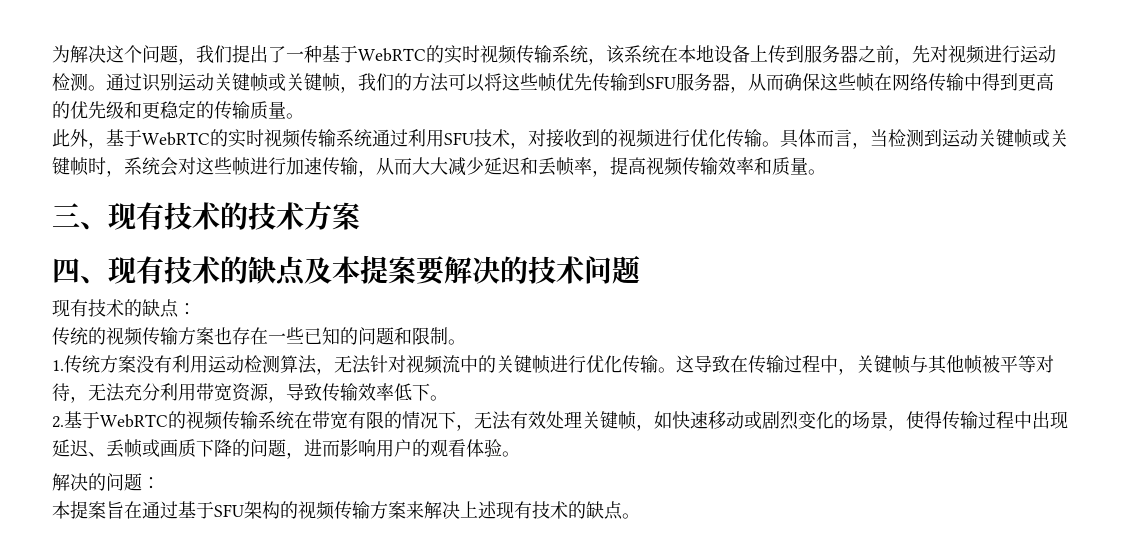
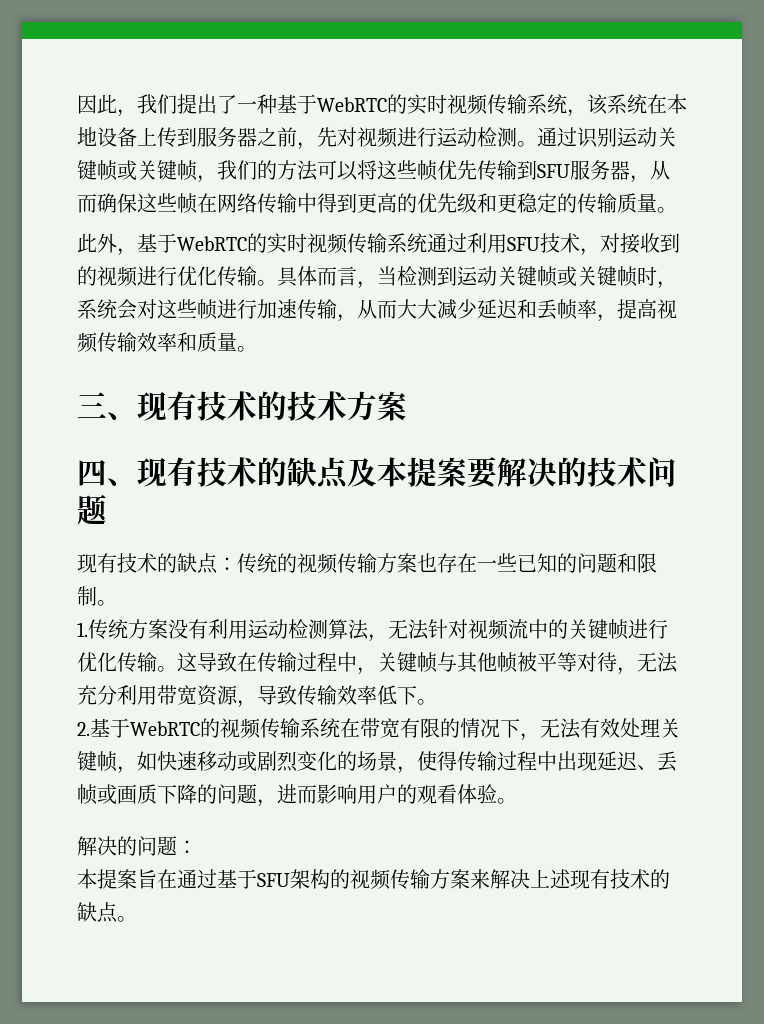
[52,45,178,63] 为解决这个问题 -> [77,94,117,114] 因此
(196, 309) // -> (237, 564) none

